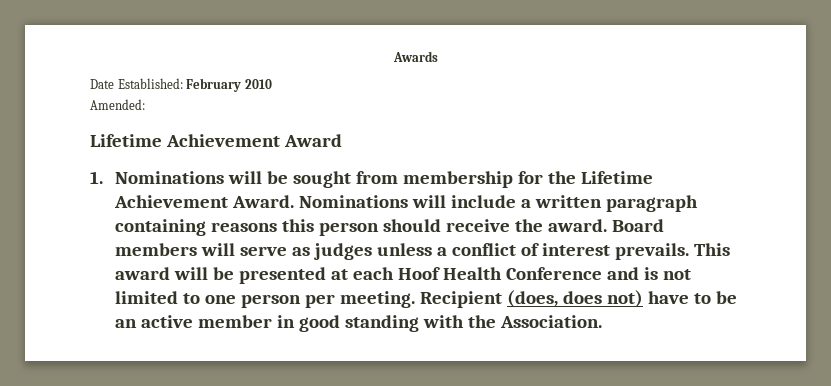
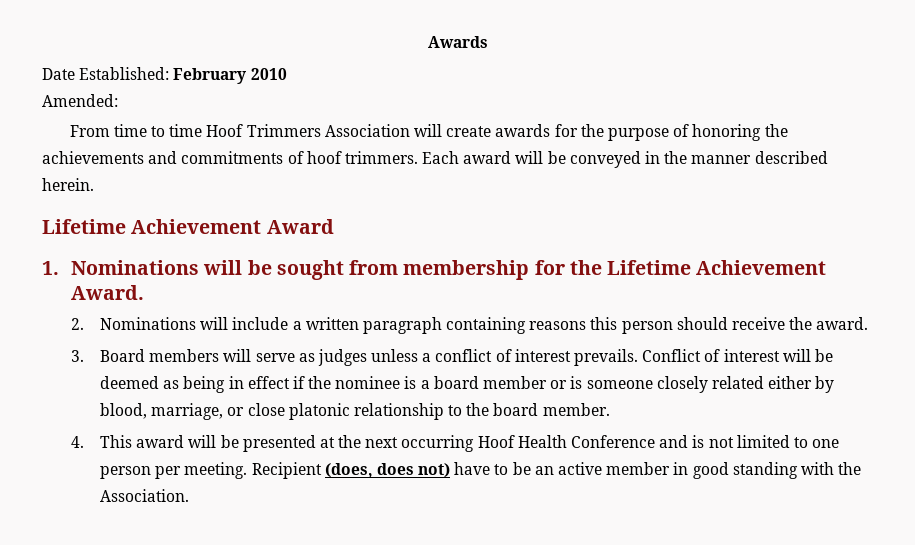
(145, 104) none -> [69,124,788,141] [42,151,828,168] [42,178,94,191] // From time to time Hoof Trimmers Association will create awards for the purpose of honoring the achievements and commitments of hoof trimmers. Each award will be conveyed in the manner described herein.
(294, 201) none -> [70,318,84,330] // 2.
(607, 225) none -> [70,350,84,362] // 3.
(689, 251) none -> [642,349,833,362] [99,376,835,393] [99,403,610,420] [70,436,84,448] Conflict of interest will be deemed as being in effect if the nominee is a board member or is someone closely related either by blood, marriage, or close platonic relationship to the board member. // 4.
[352,267,394,280] each -> [338,435,475,452] the next occurring

